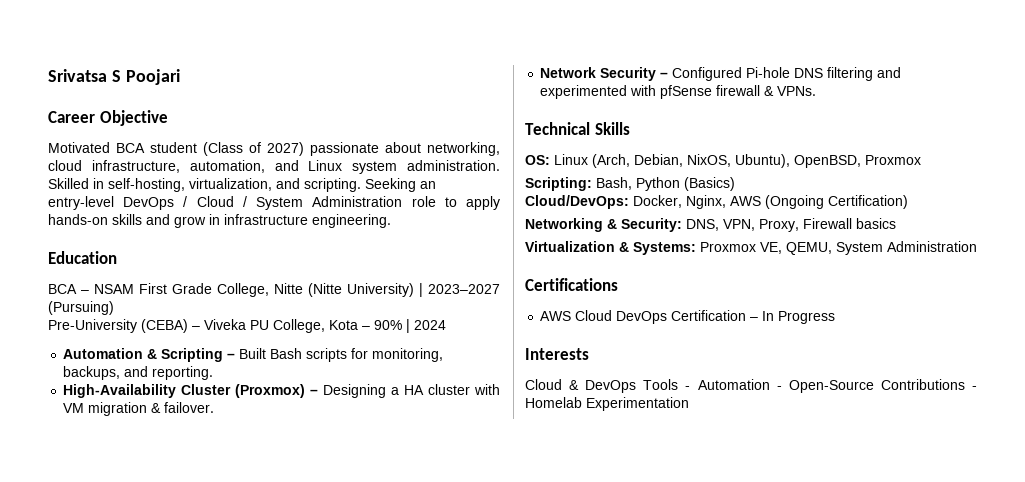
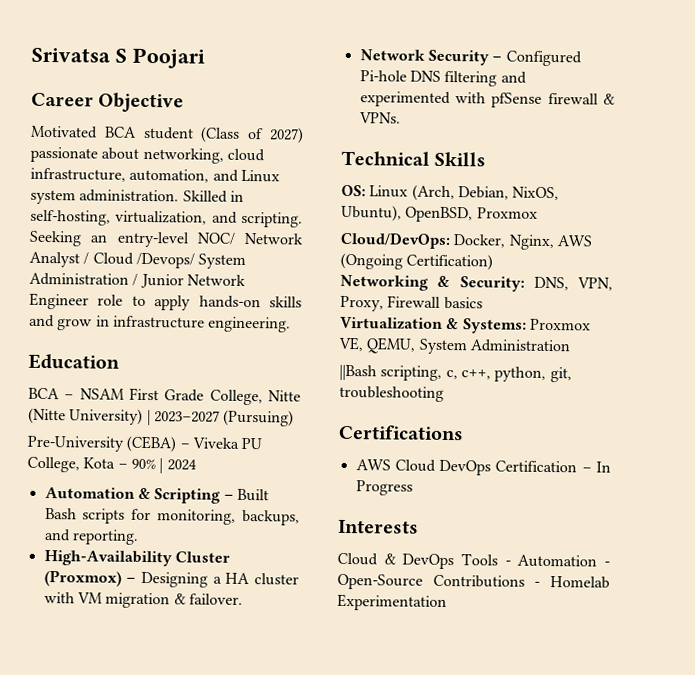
[123,197,175,210] DevOps -> [196,232,304,245] [29,251,80,268] NOC/ Network Analyst
[242,196,403,210] / System Administration -> [135,252,247,269] [29,272,246,289] [29,292,89,310] /Devops/ System Administration / Junior Network Engineer
[525,177,735,191] // Scripting: Bash, Python (Basics) -> (538, 213) none
(977, 246) none -> [339,364,572,383] [339,385,444,402] // ||Bash scripting, c, c++, python, git, troubleshooting

